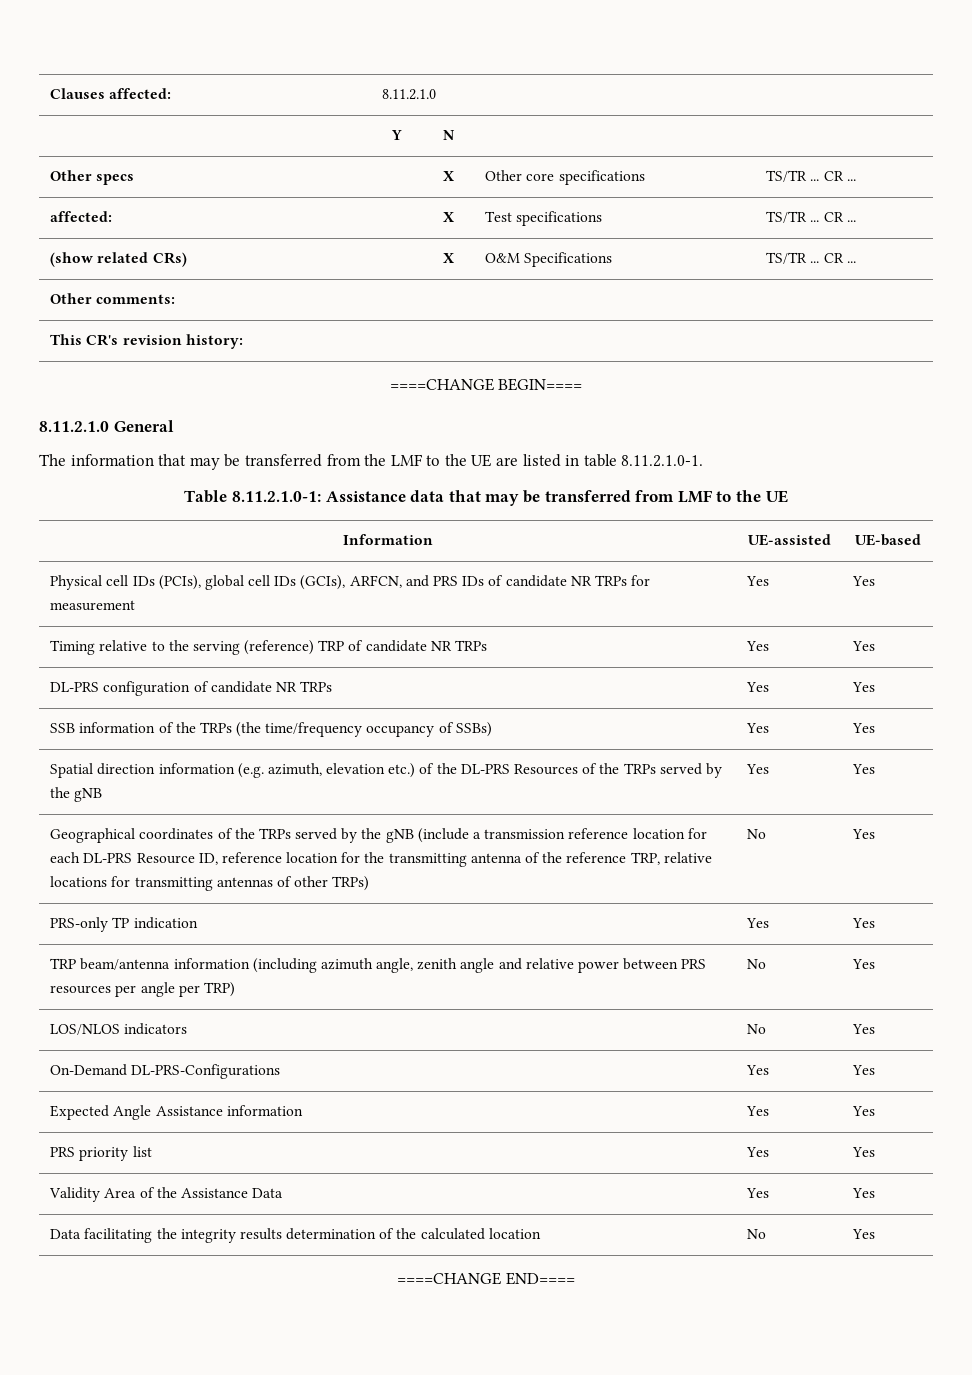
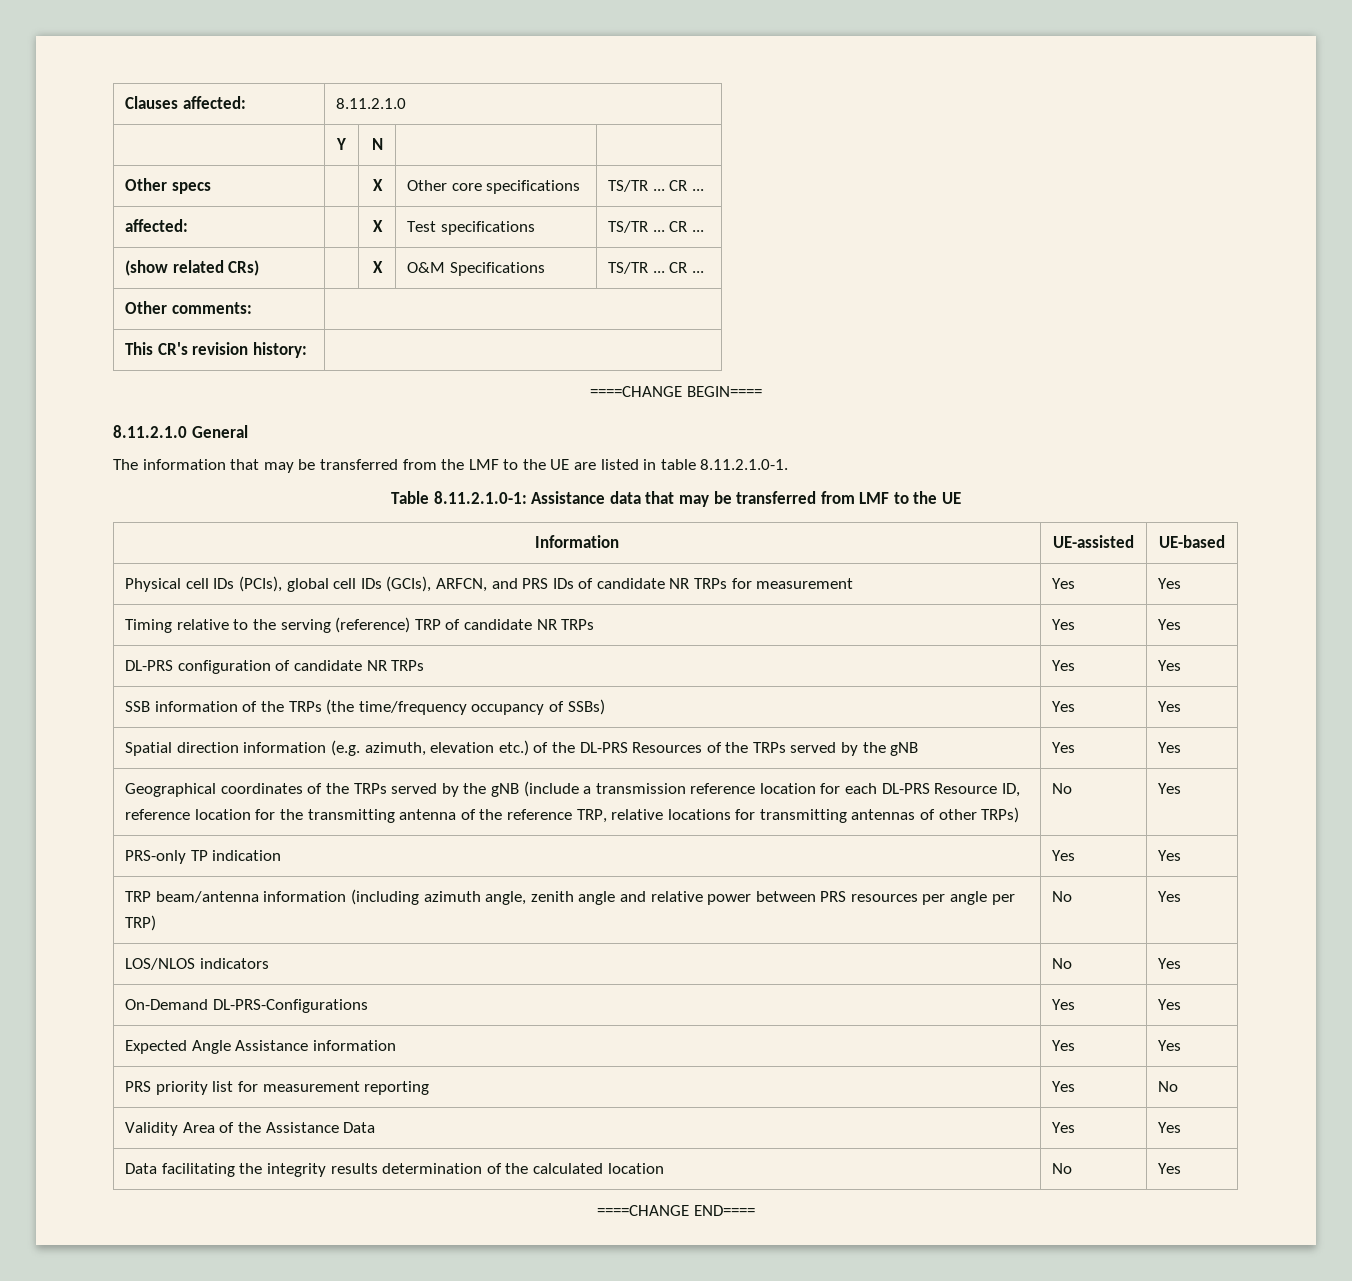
[746,1147,770,1157] [852,1147,876,1157] | Yes | Yes -> [237,1081,430,1095] [1052,1081,1076,1092] [1158,1081,1179,1092] for measurement reporting | Yes | No

